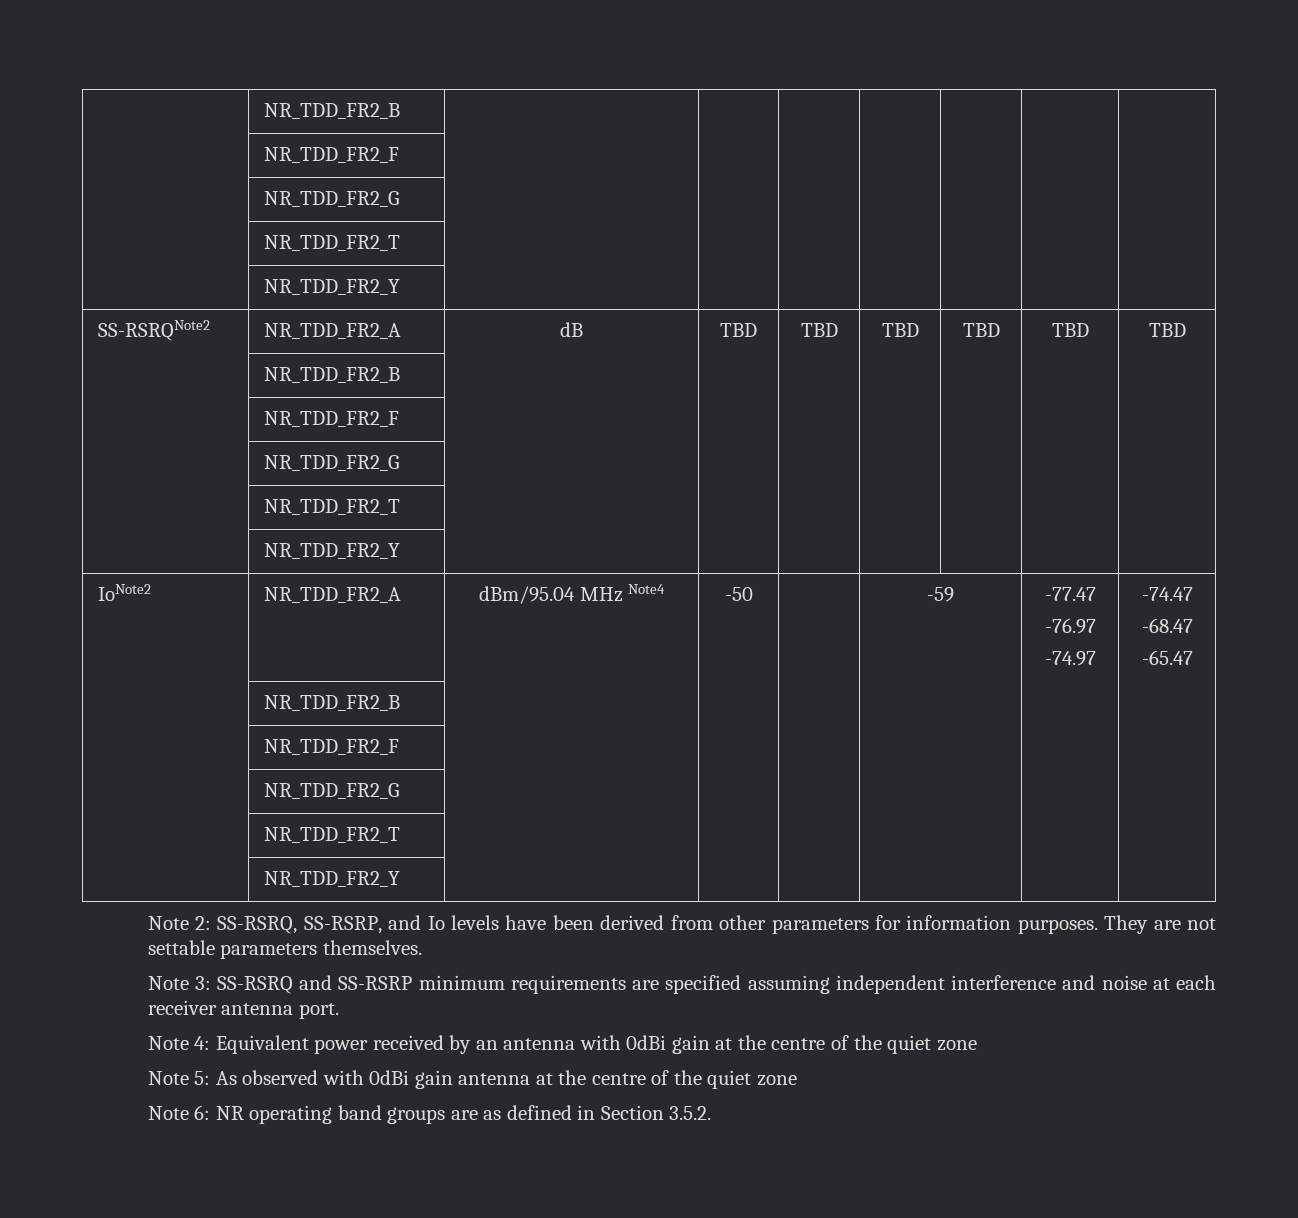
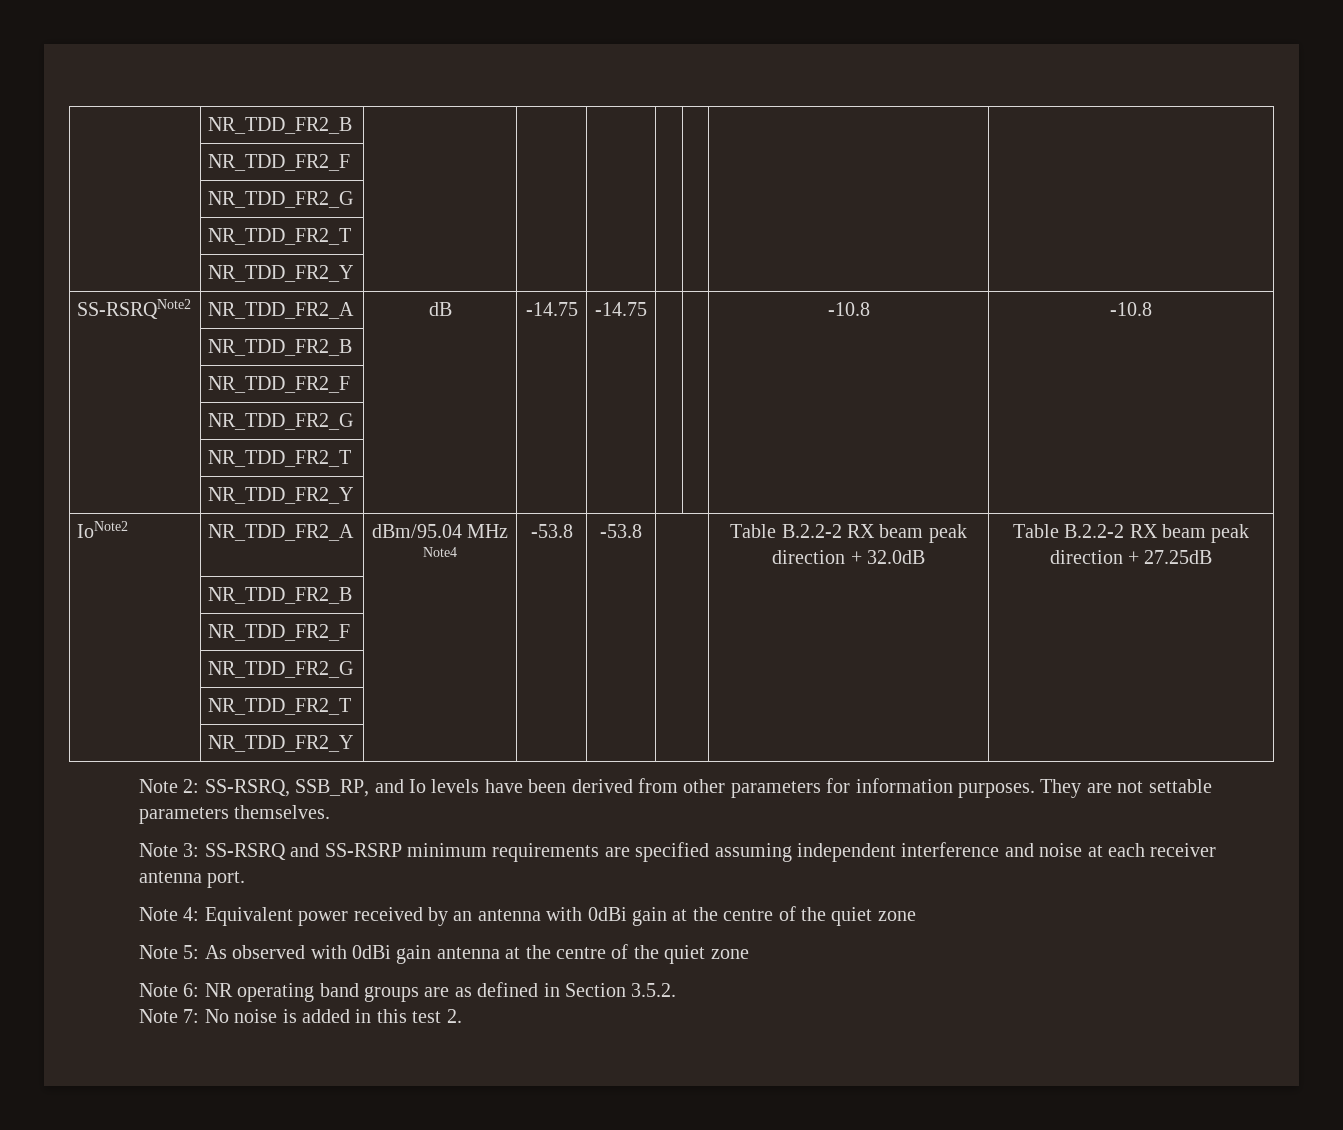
[720,323,757,337] [800,323,838,337] [881,323,919,337] [962,323,1000,337] [1051,323,1089,337] [1148,323,1186,337] TBD | TBD | TBD | TBD | TBD | TBD -> [525,302,578,316] [595,302,647,316] [827,302,870,316] [1110,302,1152,316] -14.75 | -14.75 | | | -10.8 | -10.8
[724,587,753,601] [927,587,954,602] [1044,587,1096,601] [1044,618,1096,634] [1044,651,1096,666] [1141,587,1193,601] [1141,618,1193,633] [1141,650,1193,665] -50 | | -59 | -77.47 // -76.97 // -74.97 | -74.47 // -68.47 // -65.47 -> [530,524,573,538] [600,524,642,538] [730,524,967,543] [772,550,925,564] [1012,524,1250,543] [1049,550,1213,564] -53.8 | -53.8 | | Table B.2.2-2 RX beam peak direction + 32.0dB | Table B.2.2-2 RX beam peak direction + 27.25dB
[303,916,382,934] SS-RSRP, -> [295,779,370,797] SSB_RP,
(712, 1113) none -> [139,1009,462,1023] // Note 7: No noise is added in this test 2.

